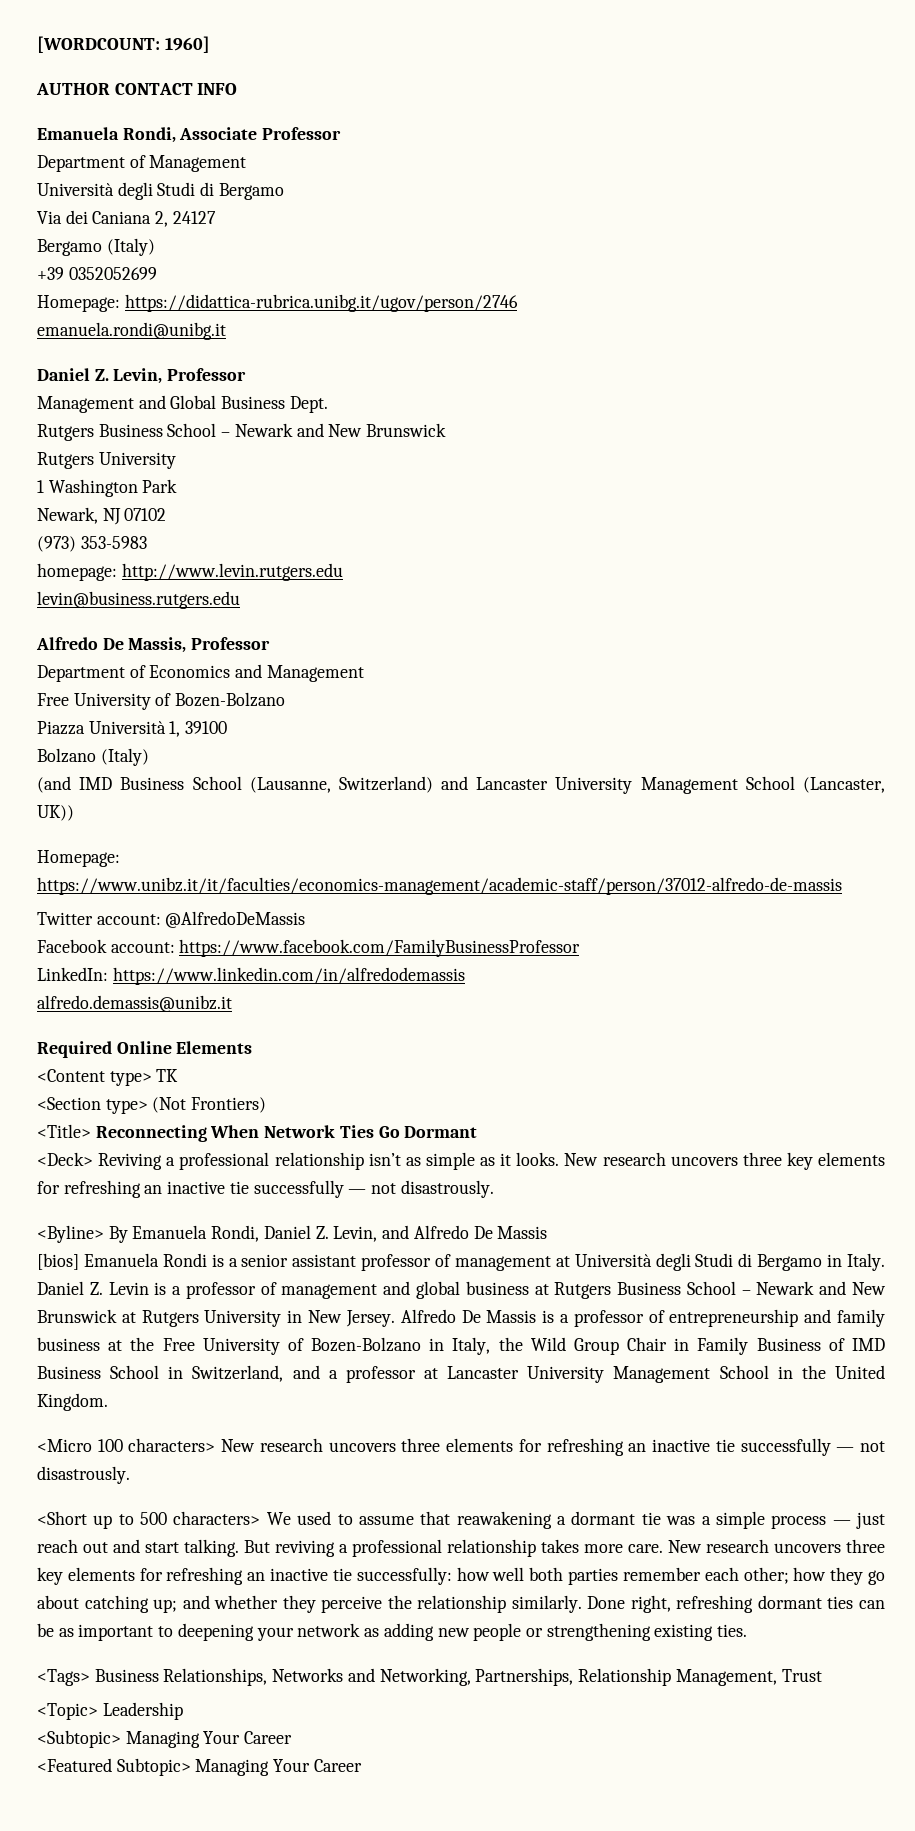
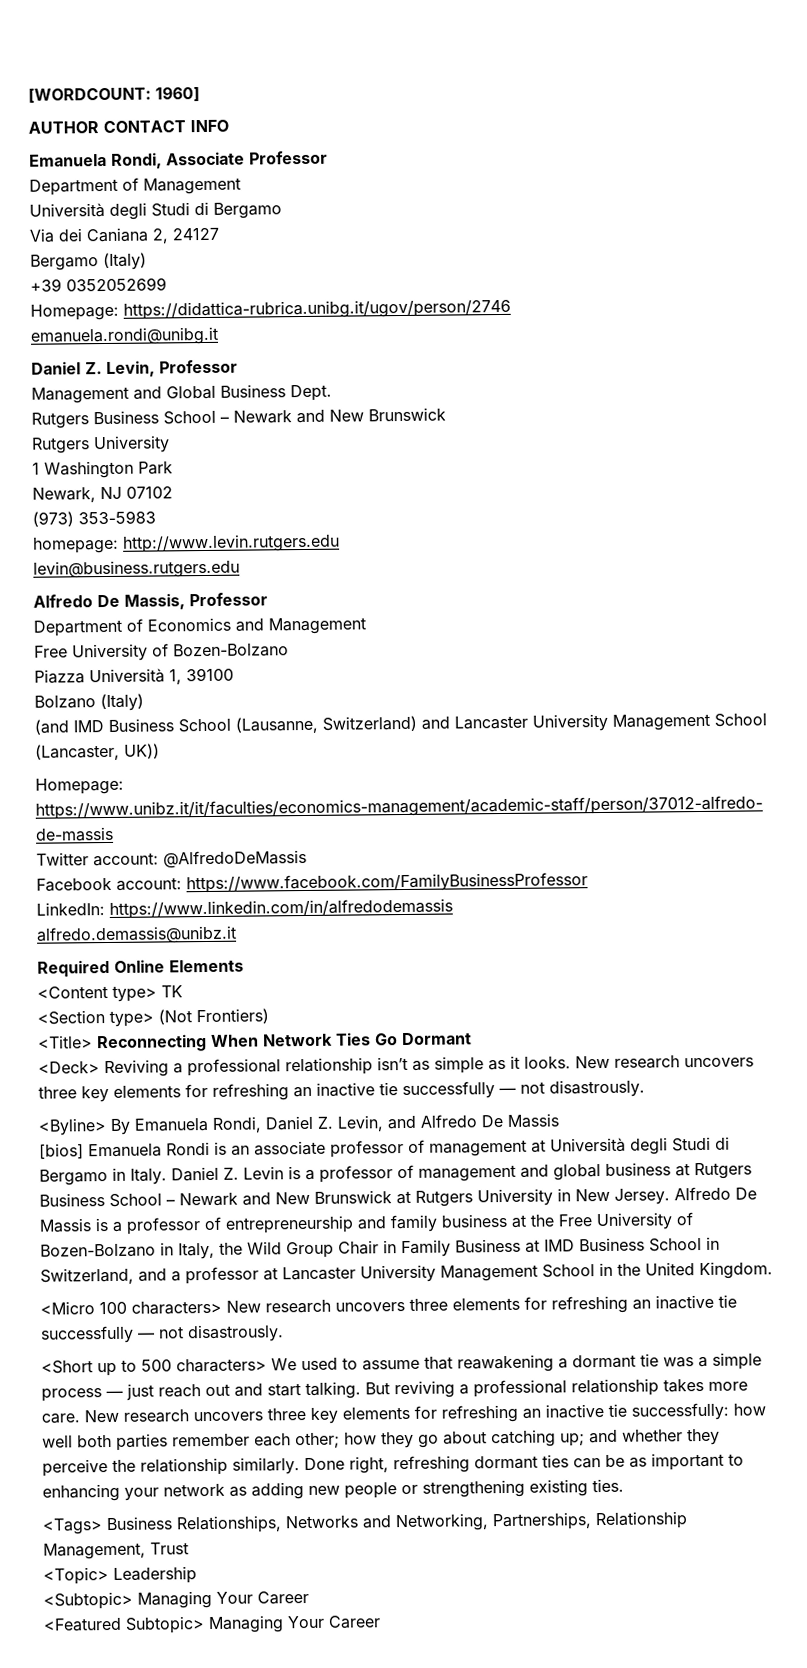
[228,1254,357,1267] a senior assistant -> [231,1140,326,1156] an associate
[828,1338,845,1351] of -> [525,1239,540,1253] at
[177,1623,254,1641] deepening -> [42,1483,120,1502] enhancing

